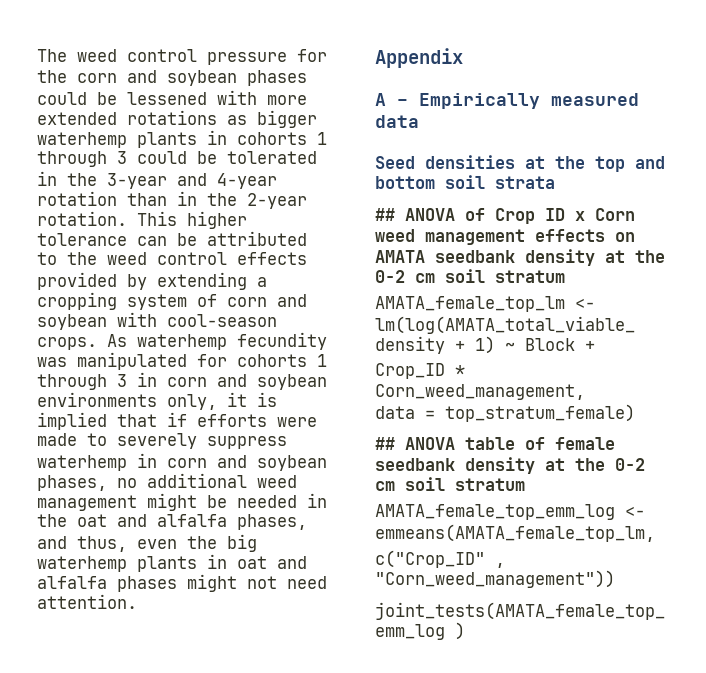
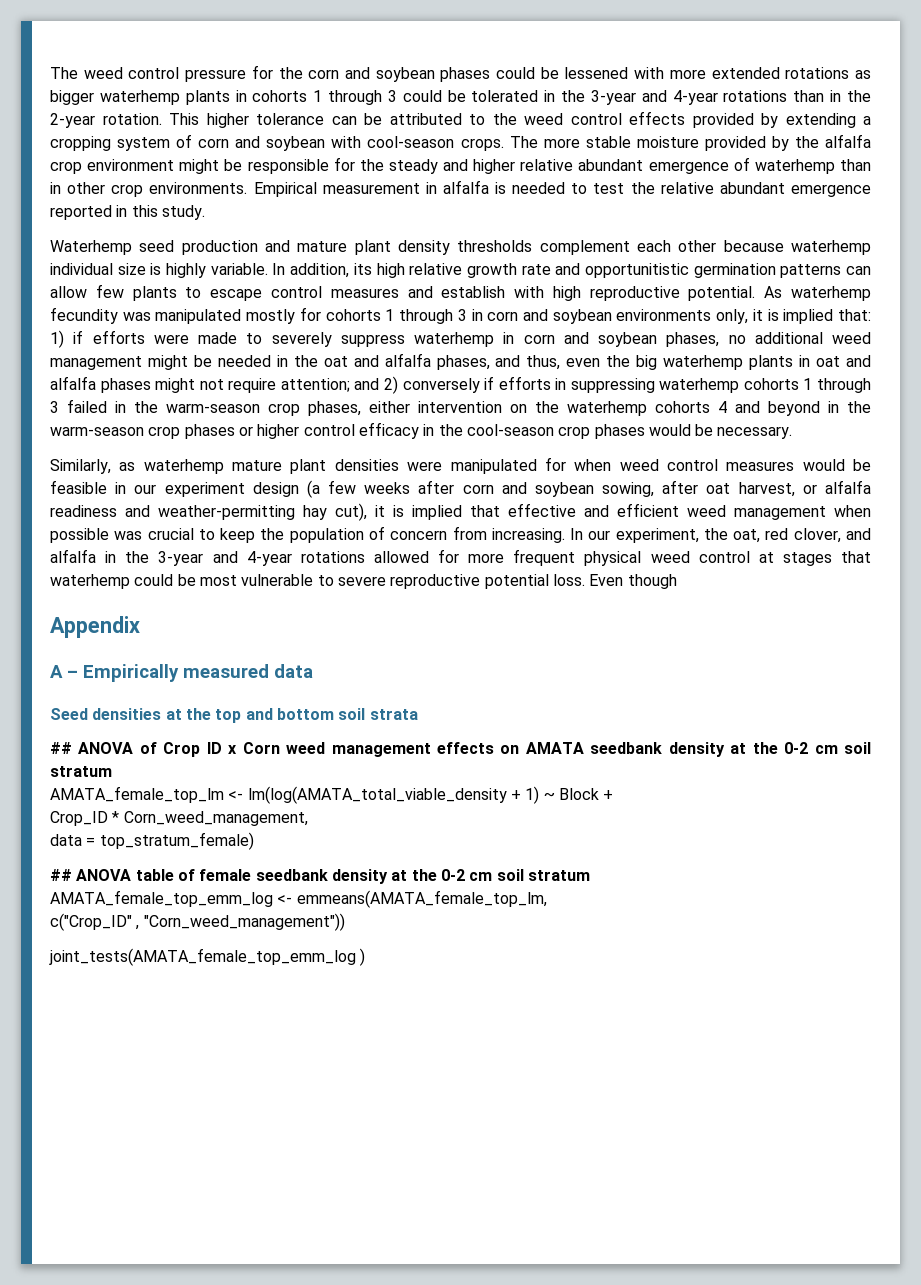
[37,191,117,206] rotation -> [723,90,788,102] rotations
(97, 343) none -> [509,134,871,151] [50,157,871,174] [50,180,871,197] [50,205,205,220] [50,240,872,255] [50,263,871,278] [50,284,756,301] The more stable moisture provided by the alfalfa crop environment might be responsible for the steady and higher relative abundant emergence of waterhemp than in other crop environments. Empirical measurement in alfalfa is needed to test the relative abundant emergence reported in this study. // Waterhemp seed production and mature plant density thresholds complement each other because waterhemp individual size is highly variable. In addition, its high relative growth rate and opportunitistic germination patterns can allow few plants to escape control measures and establish with high reproductive potential.
(187, 361) none -> [246,309,296,324] mostly
[117,414,157,427] that -> [837,309,871,321] [50,330,64,348] that: 1)
[287,576,327,589] [37,594,137,609] need attention. -> [228,376,871,394] [50,399,871,416] [50,422,793,439] [50,457,872,474] [50,480,871,498] [50,503,871,521] [50,526,872,543] [50,549,871,566] [50,574,677,589] require attention; and 2) conversely if efforts in suppressing waterhemp cohorts 1 through 3 failed in the warm-season crop phases, either intervention on the waterhemp cohorts 4 and beyond in the warm-season crop phases or higher control efficacy in the cool-season crop phases would be necessary. // Similarly, as waterhemp mature plant densities were manipulated for when weed control measures would be feasible in our experiment design (a few weeks after corn and soybean sowing, after oat harvest, or alfalfa readiness and weather-permitting hay cut), it is implied that effective and efficient weed management when possible was crucial to keep the population of concern from increasing. In our experiment, the oat, red clover, and alfalfa in the 3-year and 4-year rotations allowed for more frequent physical weed control at stages that waterhemp could be most vulnerable to severe reproductive potential loss. Even though

